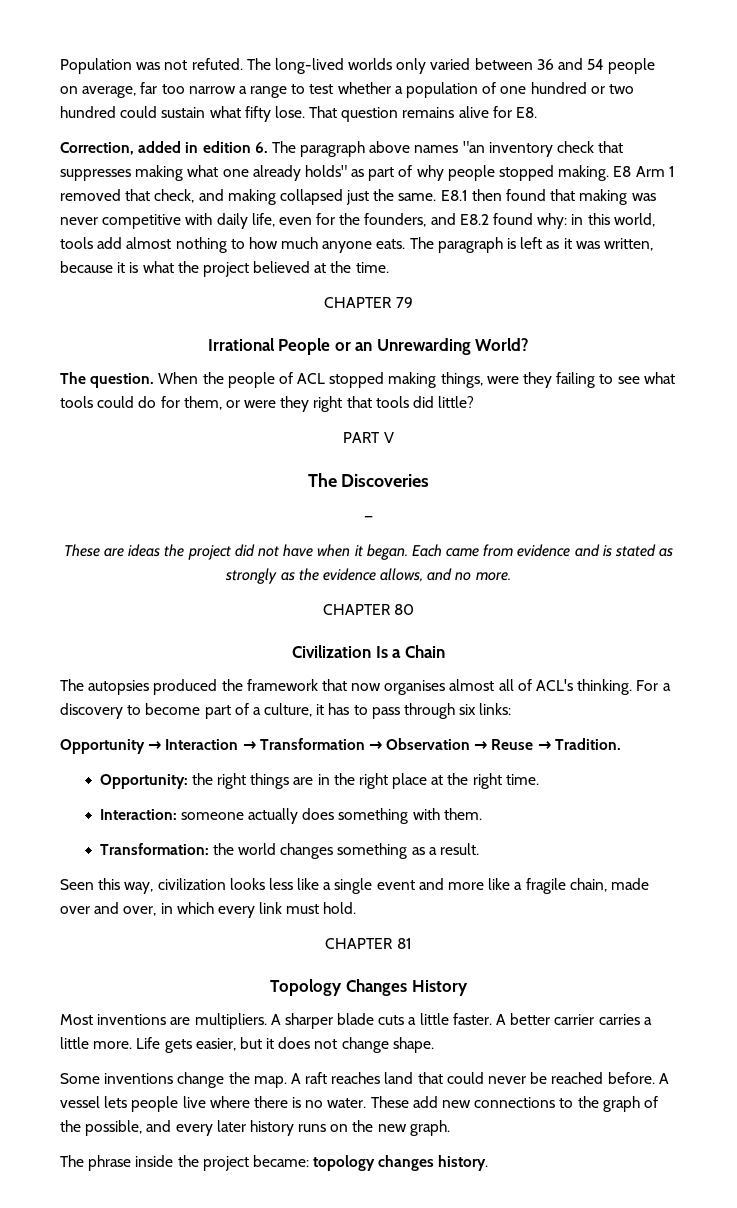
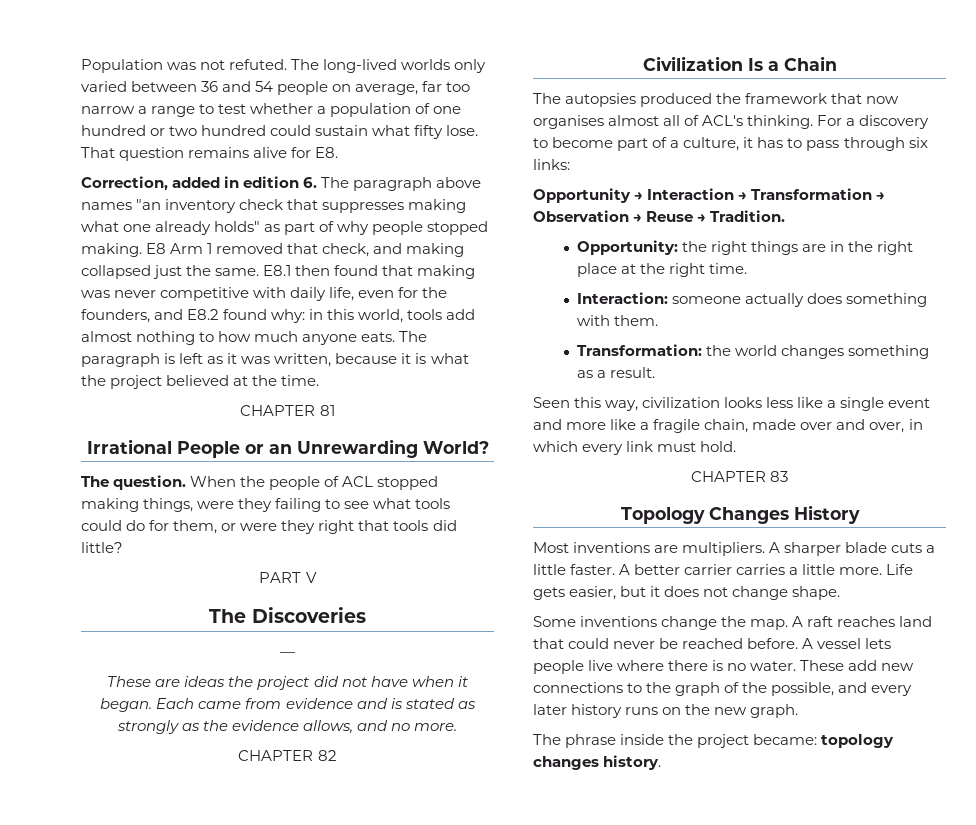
[395,297,413,308] 79 -> [319,405,335,416] 81
[394,604,415,615] 80 -> [317,750,337,761] 82
[396,938,412,949] 81 -> [770,471,789,482] 83

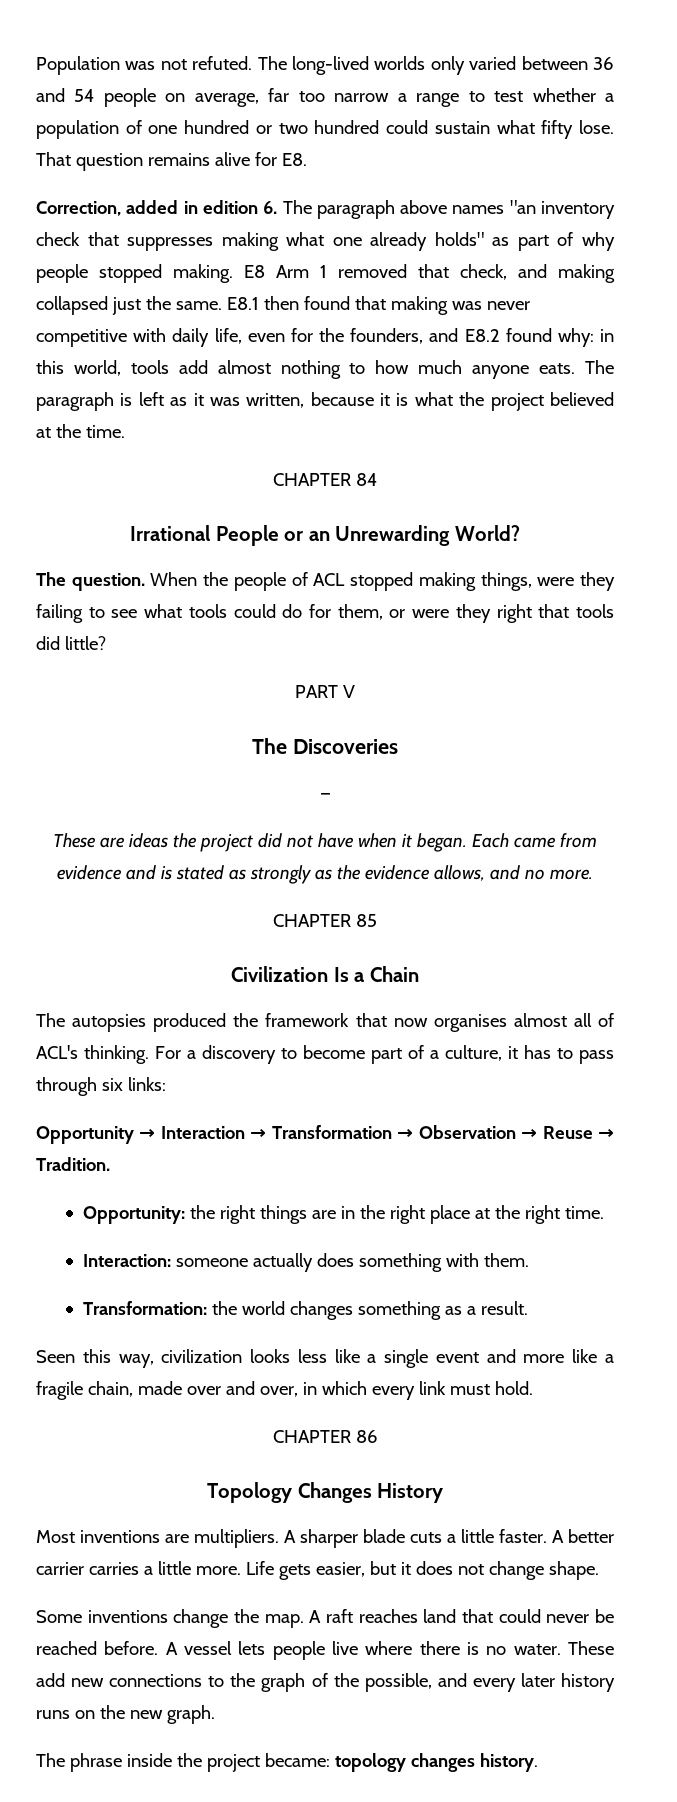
[319,405,335,416] 81 -> [355,473,377,486] 84
[317,750,337,761] 82 -> [355,914,377,927] 85
[770,471,789,482] 83 -> [355,1430,378,1443] 86

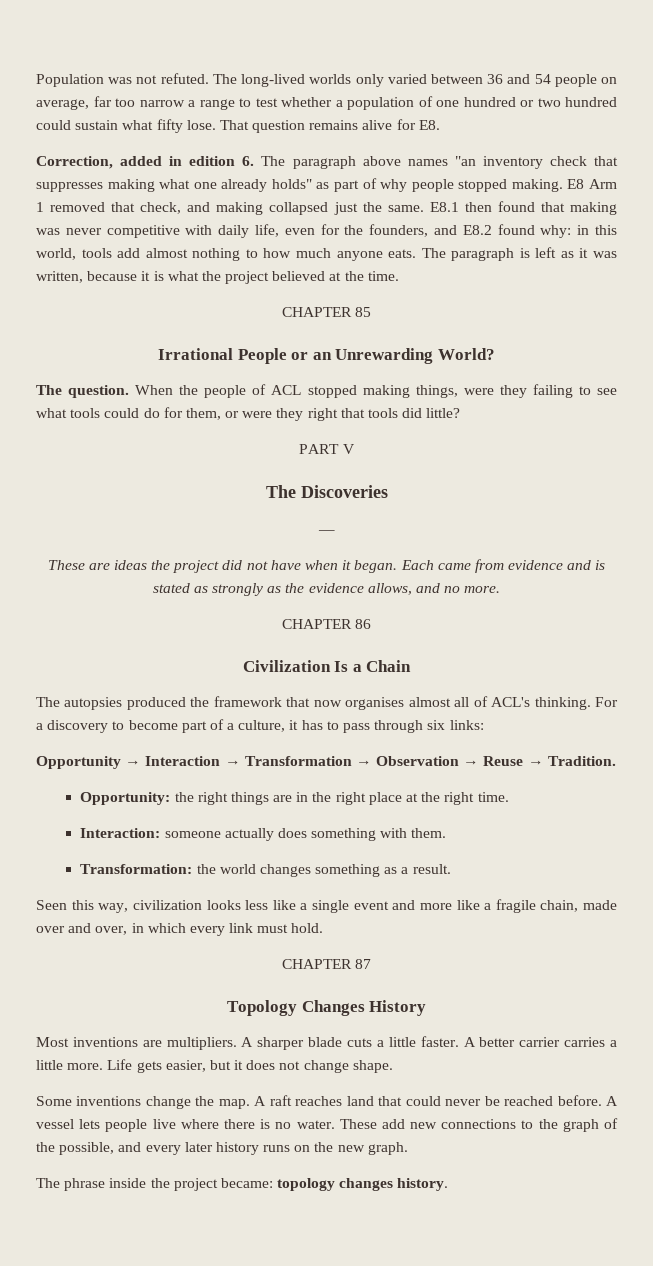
[355,473,377,486] 84 -> [355,307,372,317] 85
[355,914,377,927] 85 -> [355,619,372,629] 86
[355,1430,378,1443] 86 -> [355,959,372,969] 87

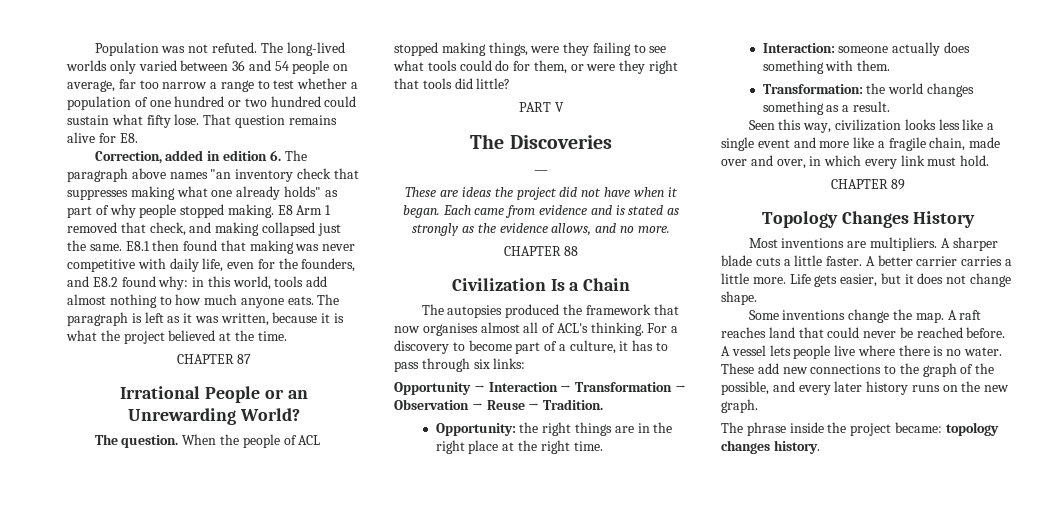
[355,307,372,317] 85 -> [237,354,252,364] 87
[355,619,372,629] 86 -> [564,246,579,256] 88
[355,959,372,969] 87 -> [891,179,906,190] 89

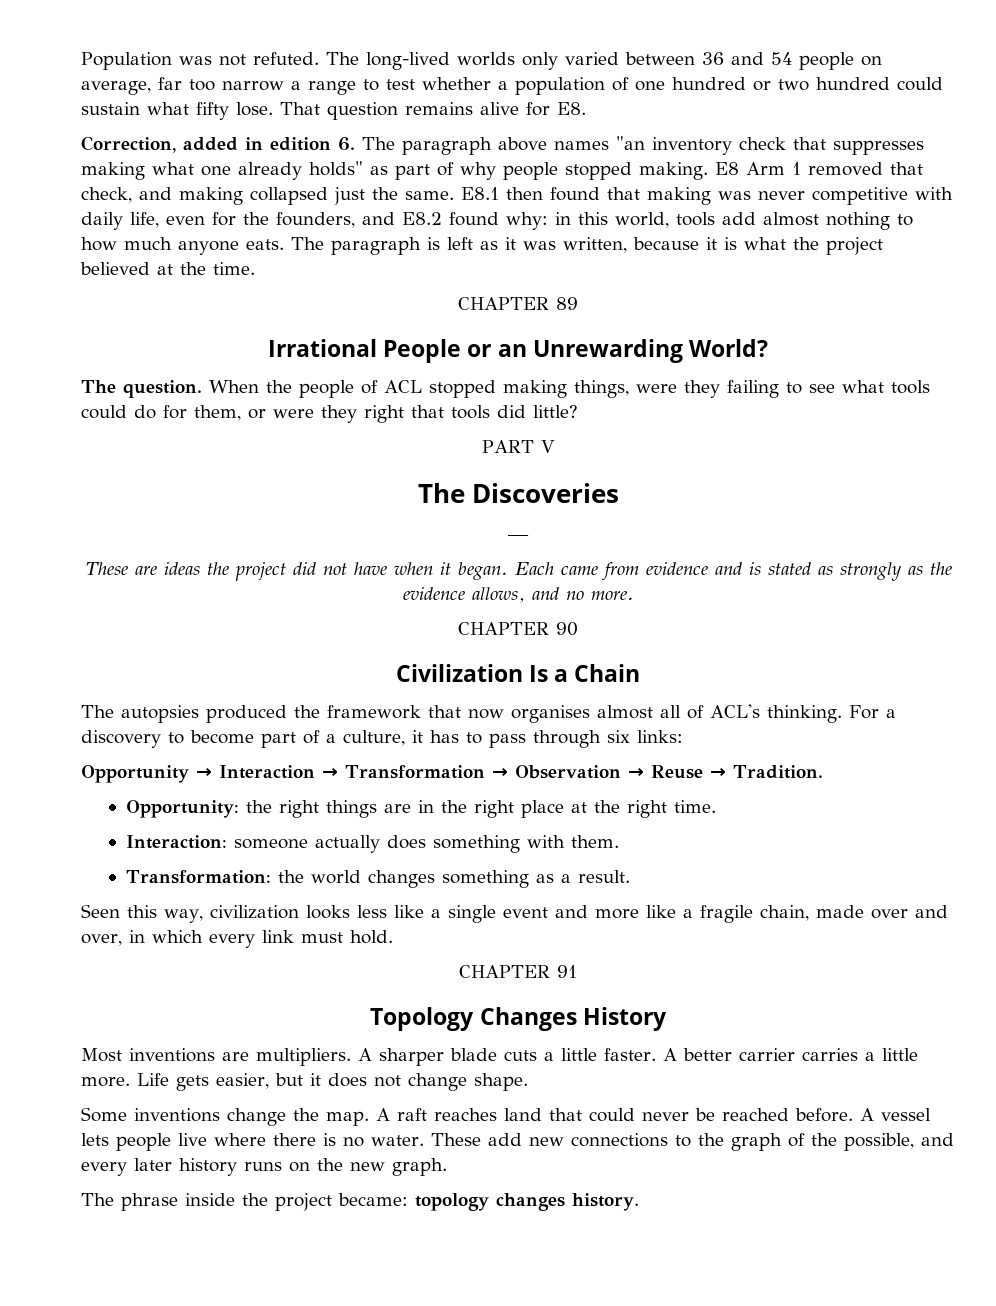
[237,354,252,364] 87 -> [556,297,578,310] 89
[564,246,579,256] 88 -> [556,622,578,636] 90
[891,179,906,190] 89 -> [557,965,577,978] 91

